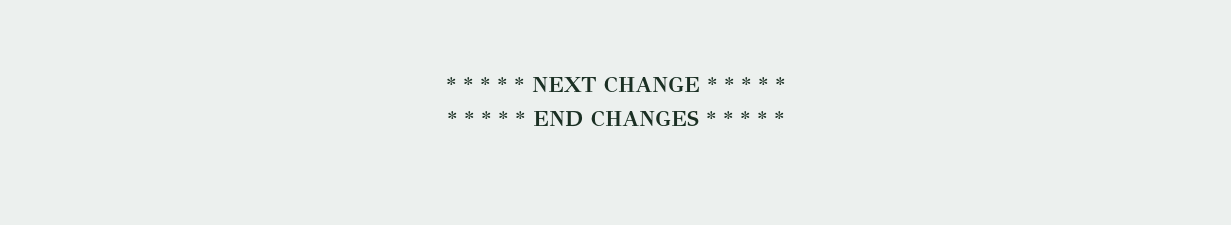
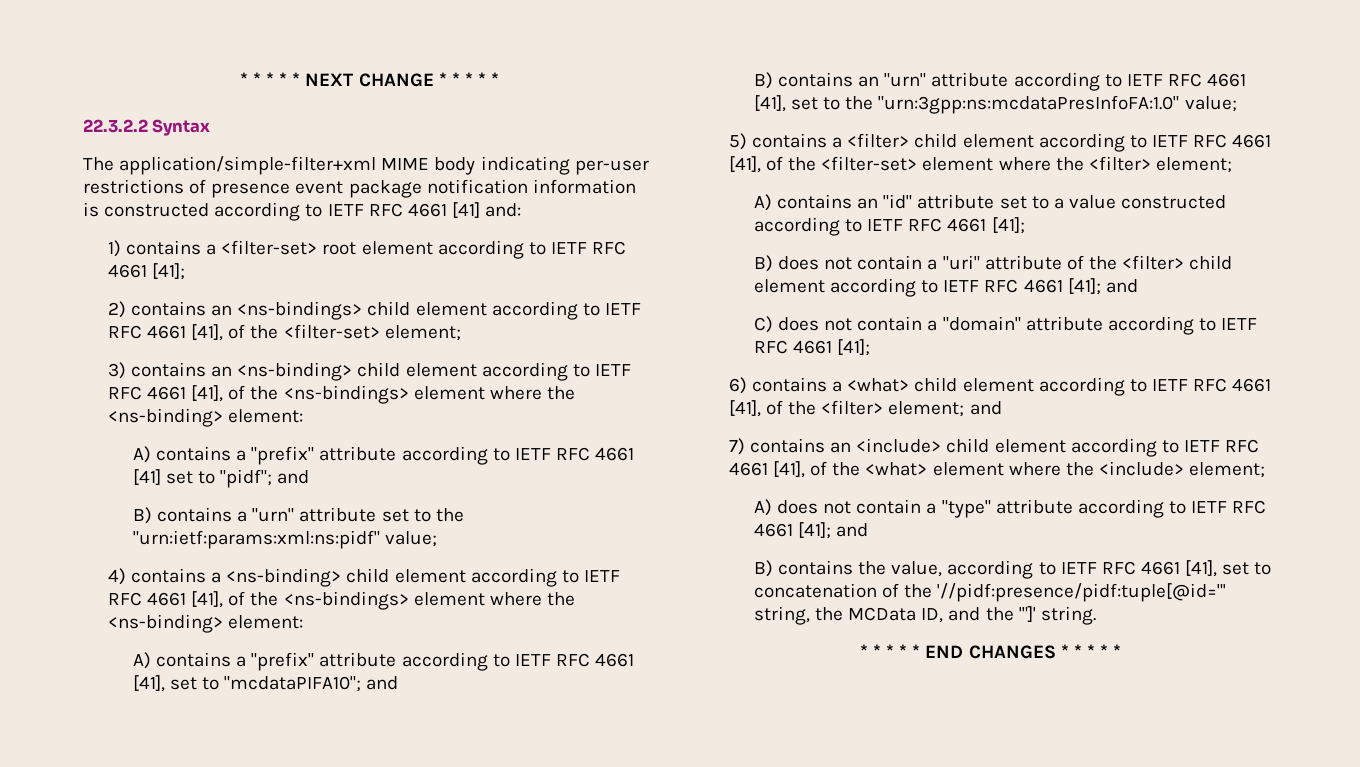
(785, 84) none -> [83,119,211,136] [83,156,649,175] [83,179,636,198] [83,202,522,221] [107,240,627,259] [107,263,186,280] [107,301,641,320] [107,324,461,341] [107,362,631,381] [107,385,575,404] [107,408,304,427] [132,446,635,465] [132,469,310,488] [132,507,464,524] [132,530,438,549] [107,568,620,587] [107,591,575,610] [107,614,304,633] [132,652,635,671] [132,675,399,692] [753,72,1247,91] [753,95,1237,114] [728,133,1272,152] [728,156,1232,173] [753,194,1227,211] [753,217,1025,236] [753,255,1233,272] [753,278,1138,297] [753,316,1258,335] [753,339,871,356] [728,377,1272,396] [728,400,1002,417] [728,438,1260,457] [728,461,1266,478] [753,499,1267,518] [753,522,869,539] [753,560,1272,579] [753,583,1227,602] [753,606,1096,625] // 22.3.2.2 Syntax // The application/simple-filter+xml MIME body indicating per-user restrictions of presence event package notification information is constructed according to IETF RFC 4661 [41] and: // 1) contains a <filter-set> root element according to IETF RFC 4661 [41]; // 2) contains an <ns-bindings> child element according to IETF RFC 4661 [41], of the <filter-set> element; // 3) contains an <ns-binding> child element according to IETF RFC 4661 [41], of the <ns-bindings> element where the <ns-binding> element: // A) contains a "prefix" attribute according to IETF RFC 4661 [41] set to "pidf"; and // B) contains a "urn" attribute set to the "urn:ietf:params:xml:ns:pidf" value; // 4) contains a <ns-binding> child element according to IETF RFC 4661 [41], of the <ns-bindings> element where the <ns-binding> element: // A) contains a "prefix" attribute according to IETF RFC 4661 [41], set to "mcdataPIFA10"; and // B) contains an "urn" attribute according to IETF RFC 4661 [41], set to the "urn:3gpp:ns:mcdataPresInfoFA:1.0" value; // 5) contains a <filter> child element according to IETF RFC 4661 [41], of the <filter-set> element where the <filter> element; // A) contains an "id" attribute set to a value constructed according to IETF RFC 4661 [41]; // B) does not contain a "uri" attribute of the <filter> child element according to IETF RFC 4661 [41]; and // C) does not contain a "domain" attribute according to IETF RFC 4661 [41]; // 6) contains a <what> child element according to IETF RFC 4661 [41], of the <filter> element; and // 7) contains an <include> child element according to IETF RFC 4661 [41], of the <what> element where the <include> element; // A) does not contain a "type" attribute according to IETF RFC 4661 [41]; and // B) contains the value, according to IETF RFC 4661 [41], set to concatenation of the '//pidf:presence/pidf:tuple[@id="' string, the MCData ID, and the '"]' string.

